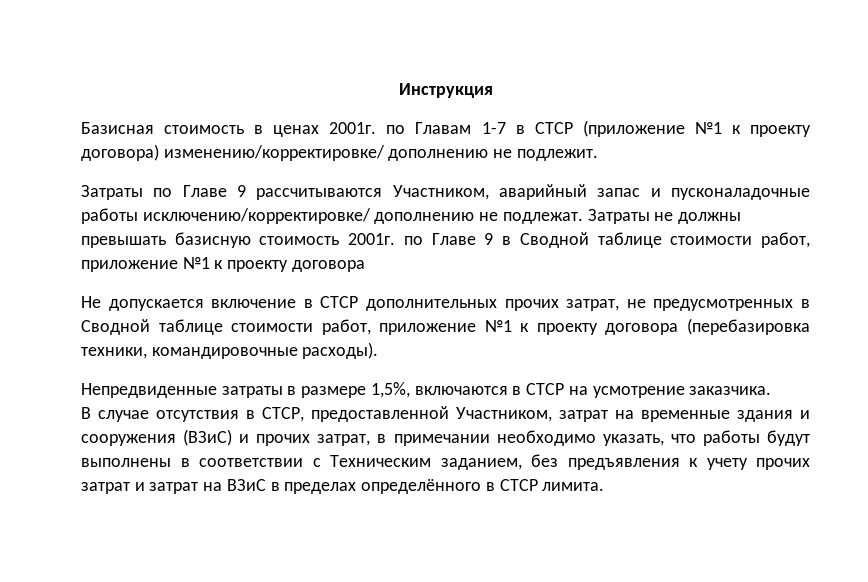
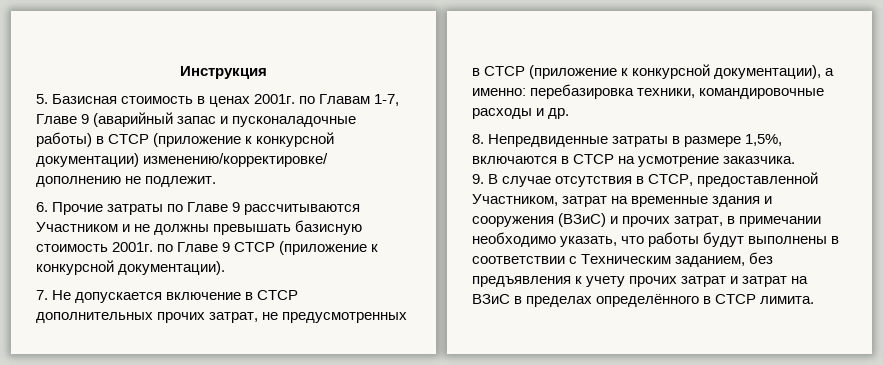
(493, 90) none -> [36,94,48,104] 5.
[481,120,812,137] [81,144,159,161] 1-7 в СТСР (приложение №1 к проекту договора) -> [374,94,400,106] [36,112,357,127] [36,132,335,147] [36,153,139,167] 1-7, Главе 9 (аварийный запас и пусконаладочные работы) в СТСР (приложение к конкурсной документации)
[81,185,143,200] Затраты -> [36,202,164,215] 6. Прочие затраты
[392,184,811,200] [81,208,650,224] Участником, аварийный запас и пусконаладочные работы исключению/корректировке/ дополнению не подлежат. Затраты -> [36,222,131,232] Участником и
[502,232,811,248] [81,257,365,272] в Сводной таблице стоимости работ, приложение №1 к проекту договора // -> [234,241,379,255] [36,260,226,275] [36,290,48,300] СТСР (приложение к конкурсной документации). // 7.
[81,318,810,335] [81,342,379,359] Сводной таблице стоимости работ, приложение №1 к проекту договора (перебазировка техники, командировочные расходы). // -> [484,64,835,79] [472,84,825,99] [472,108,570,119] [472,134,484,144] СТСР (приложение к конкурсной документации), а именно: перебазировка техники, командировочные расходы и др. // 8.
(772, 390) none -> [472,174,484,184] 9.

